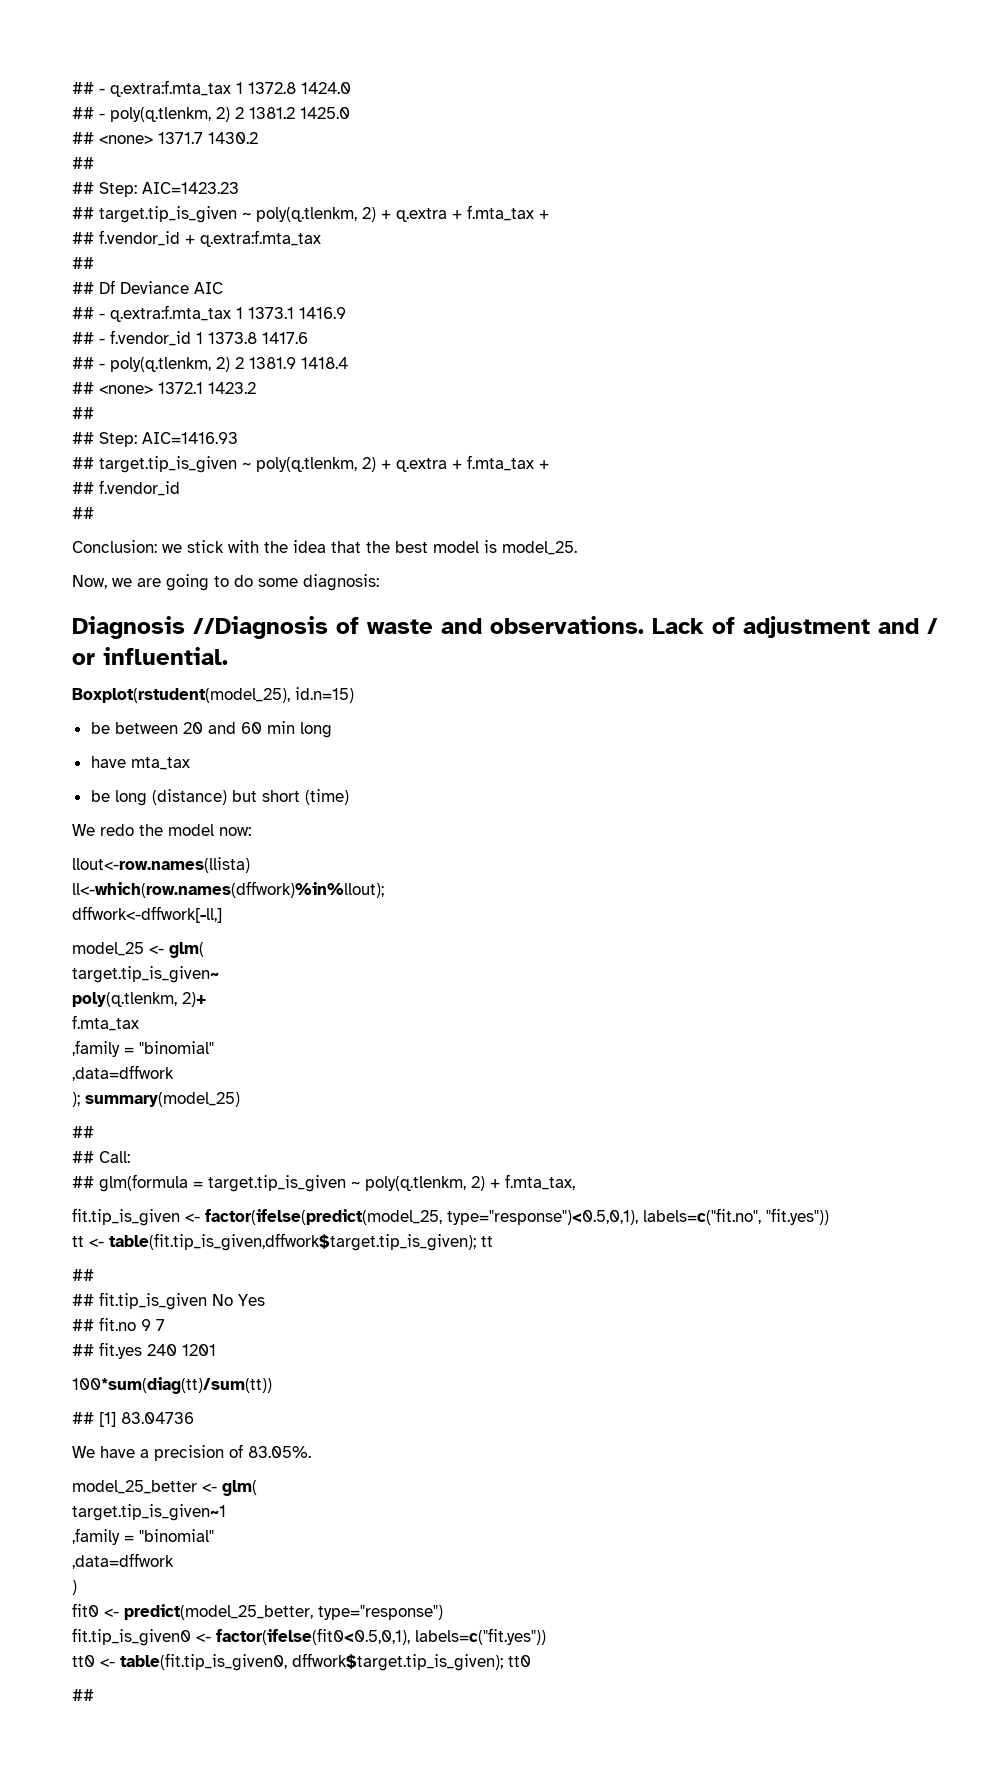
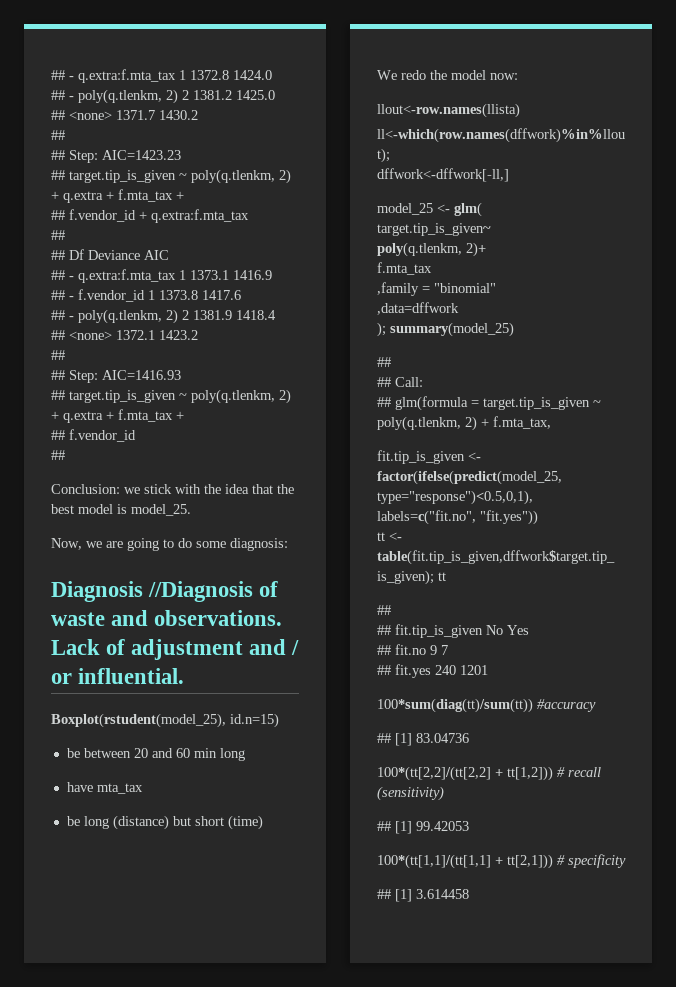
(272, 1385) none -> [537,699,596,712] #accuracy
[72,1444,311,1461] [72,1480,257,1496] [72,1504,226,1521] [72,1528,214,1545] [72,1553,174,1569] [72,1580,77,1595] [72,1603,443,1620] [72,1628,546,1646] [72,1653,531,1671] [72,1689,94,1701] We have a precision of 83.05%. // model_25_better <- glm( // target.tip_is_given~1 // ,family = "binomial" // ,data=dffwork // ) // fit0 <- predict(model_25_better, type="response") // fit.tip_is_given0 <- factor(ifelse(fit0<0.5,0,1), labels=c("fit.yes")) // tt0 <- table(fit.tip_is_given0, dffwork$target.tip_is_given); tt0 // ## -> [377,766,601,781] [377,786,444,801] [377,821,469,834] [377,854,626,869] [377,889,469,902] 100*(tt[2,2]/(tt[2,2] + tt[1,2])) # recall (sensitivity) // ## [1] 99.42053 // 100*(tt[1,1]/(tt[1,1] + tt[2,1])) # specificity // ## [1] 3.614458

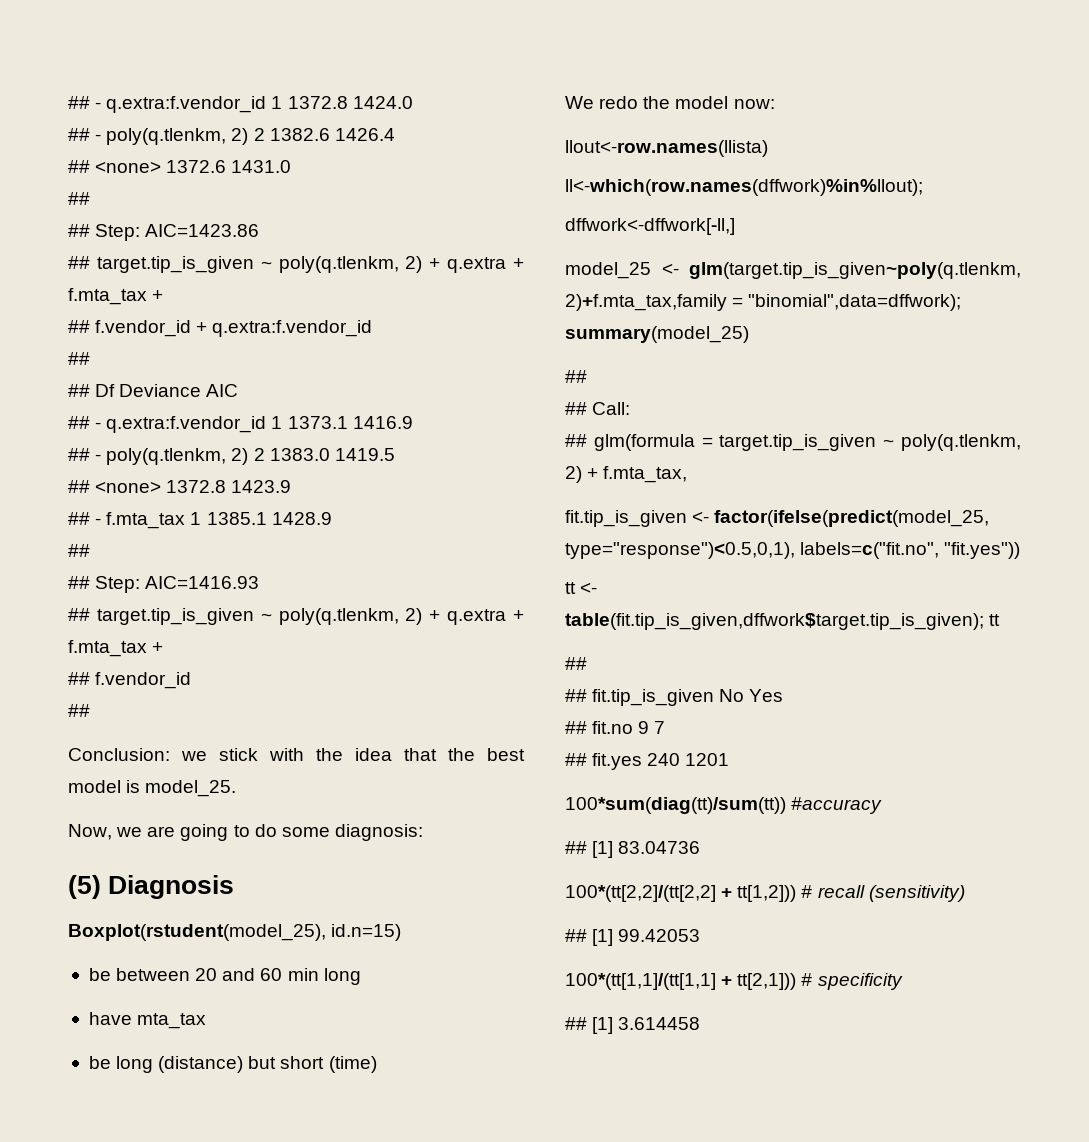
[51,69,176,83] ## - q.extra:f.mta_tax -> [68,96,267,113] ## - q.extra:f.vendor_id
[193,90,275,100] [51,110,198,120] [51,130,65,140] [51,150,181,163] 1381.2 1425.0 // ## <none> 1371.7 1430.2 // ## // ## Step: AIC=1423.23 -> [269,128,395,141] [68,160,292,173] [68,192,90,205] [68,224,260,241] 1382.6 1426.4 // ## <none> 1372.6 1431.0 // ## // ## Step: AIC=1423.86
[151,209,249,223] q.extra:f.mta_tax -> [212,320,373,337] q.extra:f.vendor_id
[78,269,176,283] q.extra:f.mta_tax -> [106,416,267,433] q.extra:f.vendor_id
[78,289,241,302] [51,309,276,324] [51,330,198,340] f.vendor_id 1 1373.8 1417.6 // ## - poly(q.tlenkm, 2) 2 1381.9 1418.4 // ## <none> 1372.1 1423.2 -> [106,448,395,465] [68,480,292,493] [68,512,332,529] poly(q.tlenkm, 2) 2 1383.0 1419.5 // ## <none> 1372.8 1423.9 // ## - f.mta_tax 1 1385.1 1428.9
(288, 544) none -> [68,875,101,899] (5)
[148,581,279,602] [51,610,283,626] [51,639,300,660] [51,668,185,684] //Diagnosis of waste and observations. Lack of adjustment and / or influential. -> (235, 887) none
[454,202,482,217] [377,223,491,236] [377,242,486,257] [377,262,432,275] [377,282,496,296] [377,302,459,315] [377,322,386,337] glm( // target.tip_is_given~ // poly(q.tlenkm, 2)+ // f.mta_tax // ,family = "binomial" // ,data=dffwork // ); -> [689,262,1021,279] [565,294,962,311] glm(target.tip_is_given~poly(q.tlenkm, 2)+f.mta_tax,family = "binomial",data=dffwork);

